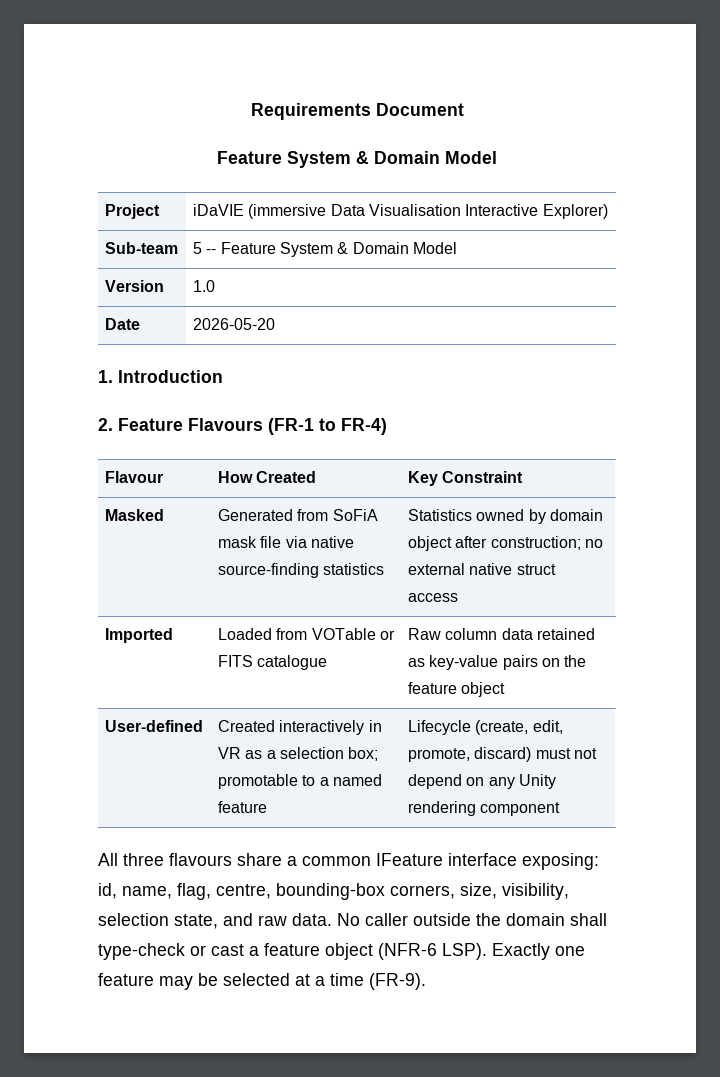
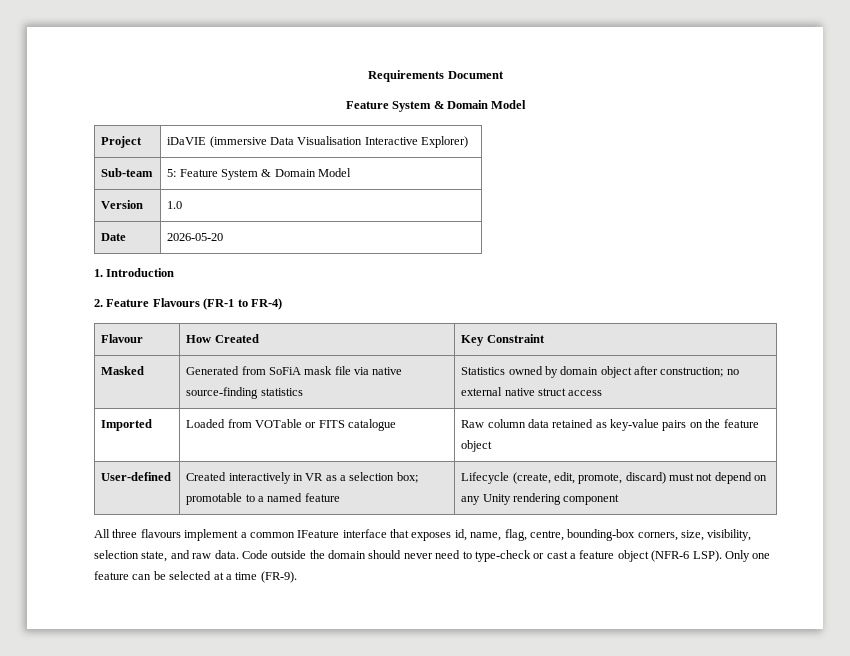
[193,242,217,254] 5 -- -> [167,169,177,177] 5:
[237,853,282,866] share -> [184,529,239,541] implement
[522,853,599,870] exposing: -> [390,529,452,541] that exposes
[337,913,408,926] No caller -> [241,550,268,559] Code
[570,913,607,926] shall -> [368,550,472,559] should never need to
[492,943,550,960] Exactly -> [724,550,750,562] Only
[159,976,193,990] may -> [132,574,152,580] can

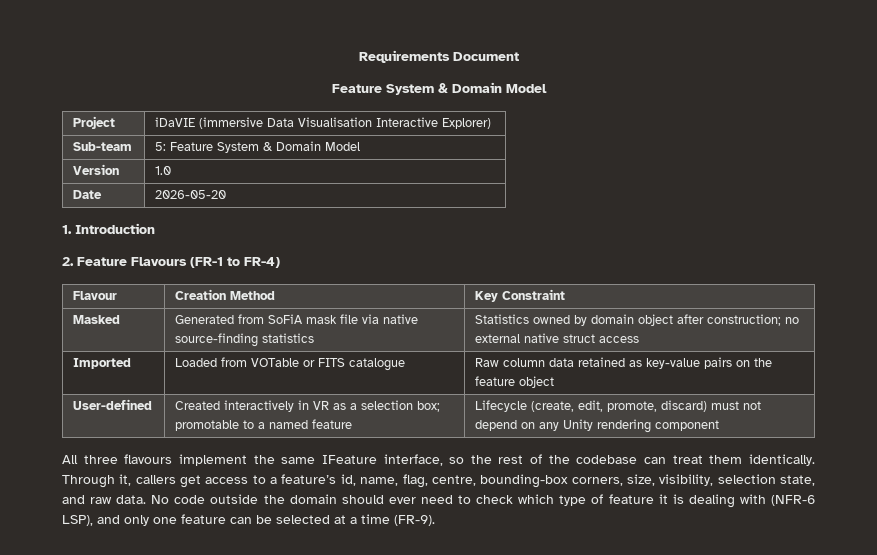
[186,334,259,343] How Created -> [175,289,276,300] Creation Method
[240,529,452,541] a common IFeature interface that exposes -> [253,454,815,466] [62,474,337,488] the same IFeature interface, so the rest of the codebase can treat them identically. Through it, callers get access to a feature’s
[241,550,268,559] Code -> [151,495,206,504] No code
[403,553,433,559] never -> [388,497,416,504] ever
[474,550,750,562] type-check or cast a feature object (NFR-6 LSP). Only -> [476,494,815,508] [62,515,149,526] check which type of feature it is dealing with (NFR-6 LSP), and only

